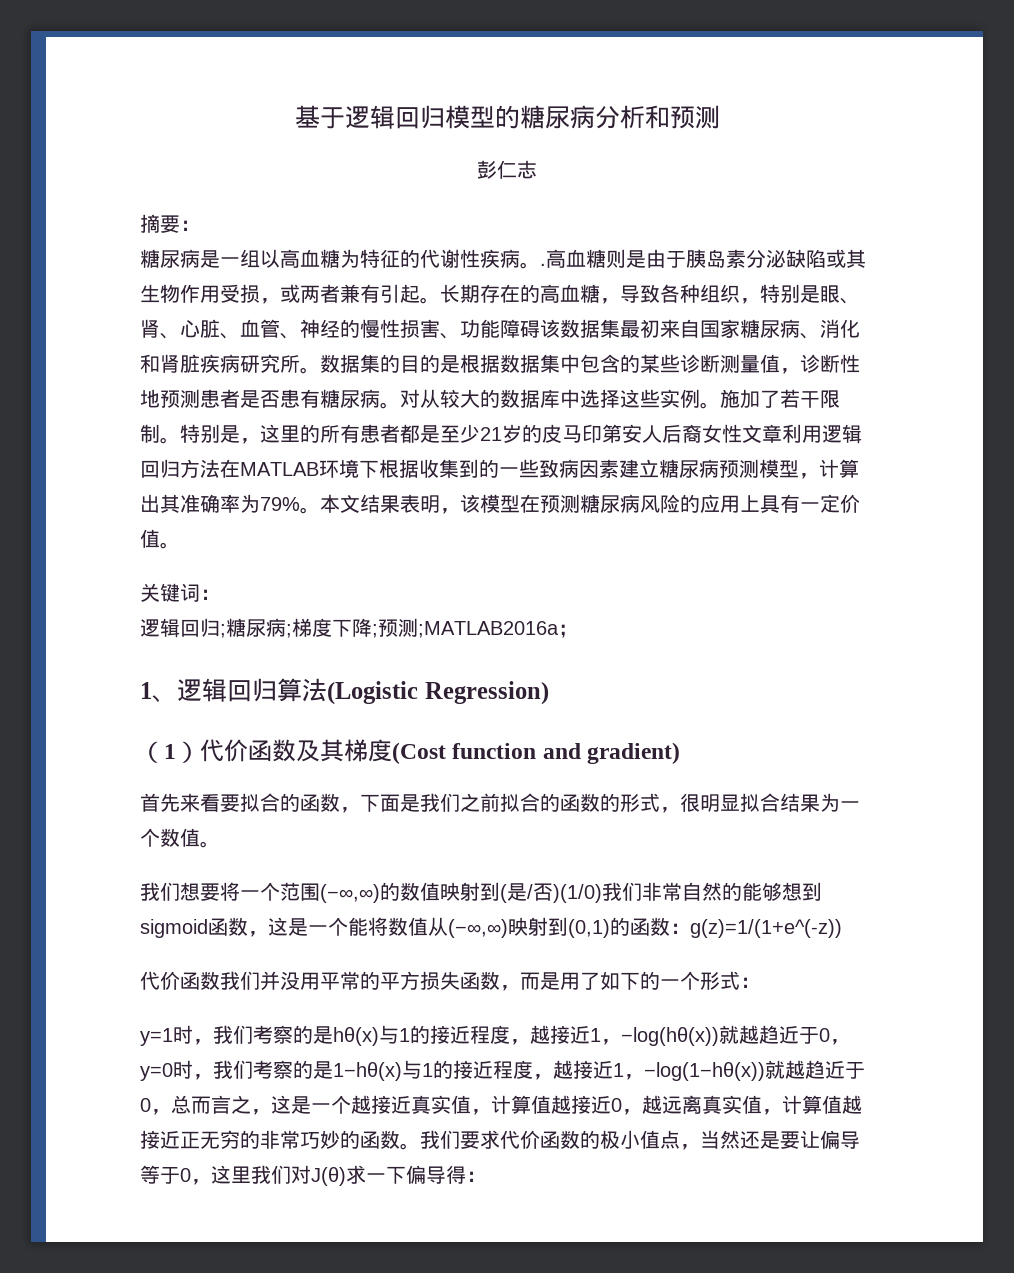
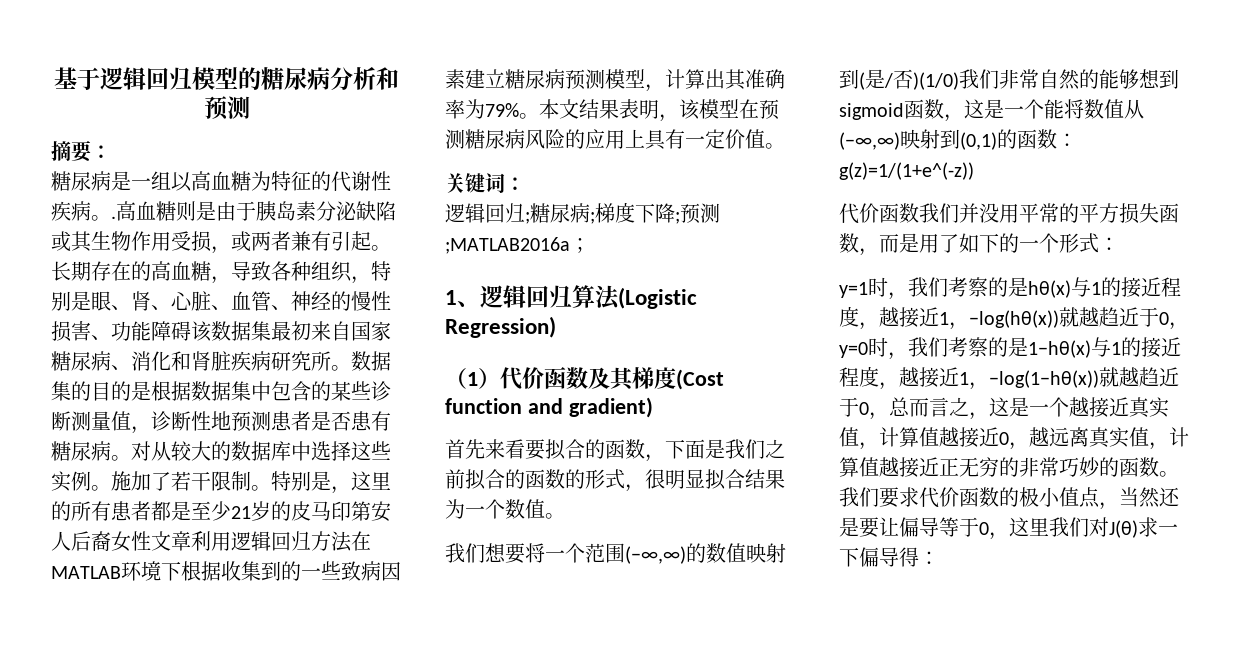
[477,160,537,179] // 彭仁志 -> (250, 107) none

